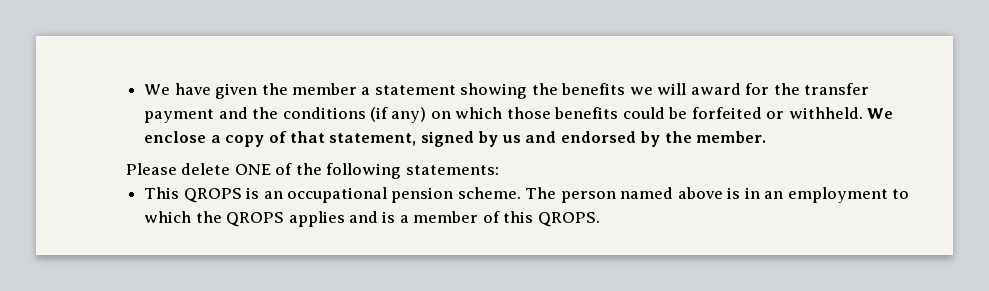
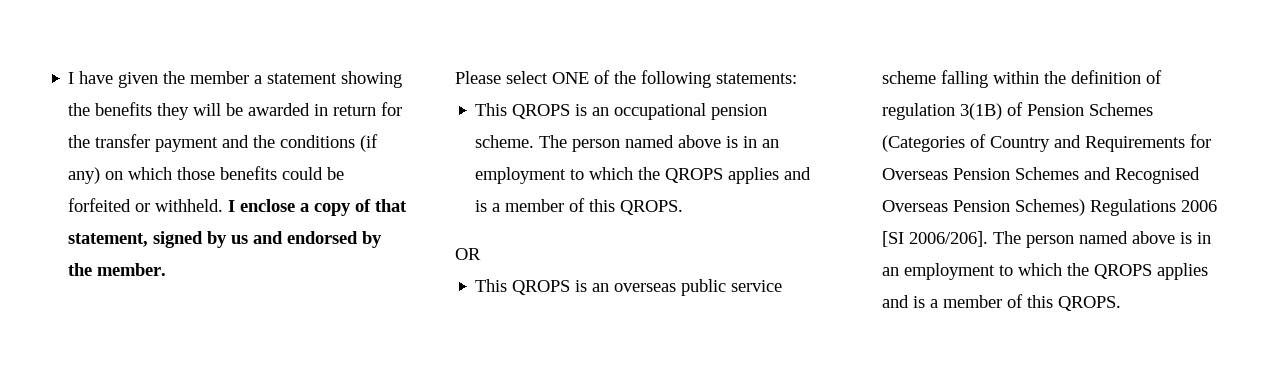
[144,84,171,95] We -> [68,72,75,84] I
[629,83,741,95] we will award -> [157,103,377,120] they will be awarded in return
[866,108,893,119] We -> [228,200,236,212] I
[181,163,231,175] delete -> [506,71,548,84] select
(600, 219) none -> [455,248,481,260] [475,279,783,296] [882,70,1163,88] [882,102,1154,120] [882,134,1212,152] [882,167,1201,184] [882,199,1218,216] [882,231,1212,248] [882,263,1209,280] [882,294,1122,311] // OR // This QROPS is an overseas public service scheme falling within the definition of regulation 3(1B) of Pension Schemes (Categories of Country and Requirements for Overseas Pension Schemes and Recognised Overseas Pension Schemes) Regulations 2006 [SI 2006/206]. The person named above is in an employment to which the QROPS applies and is a member of this QROPS.

